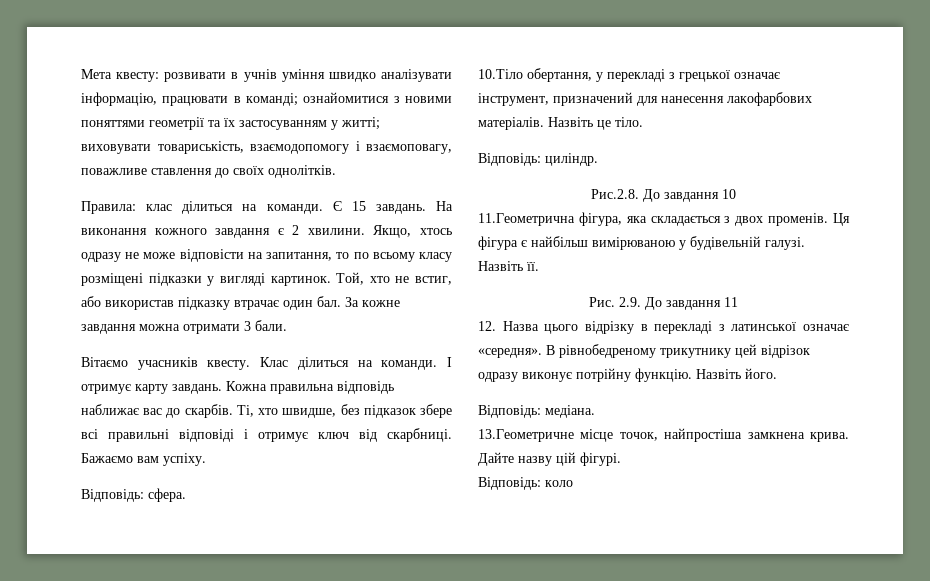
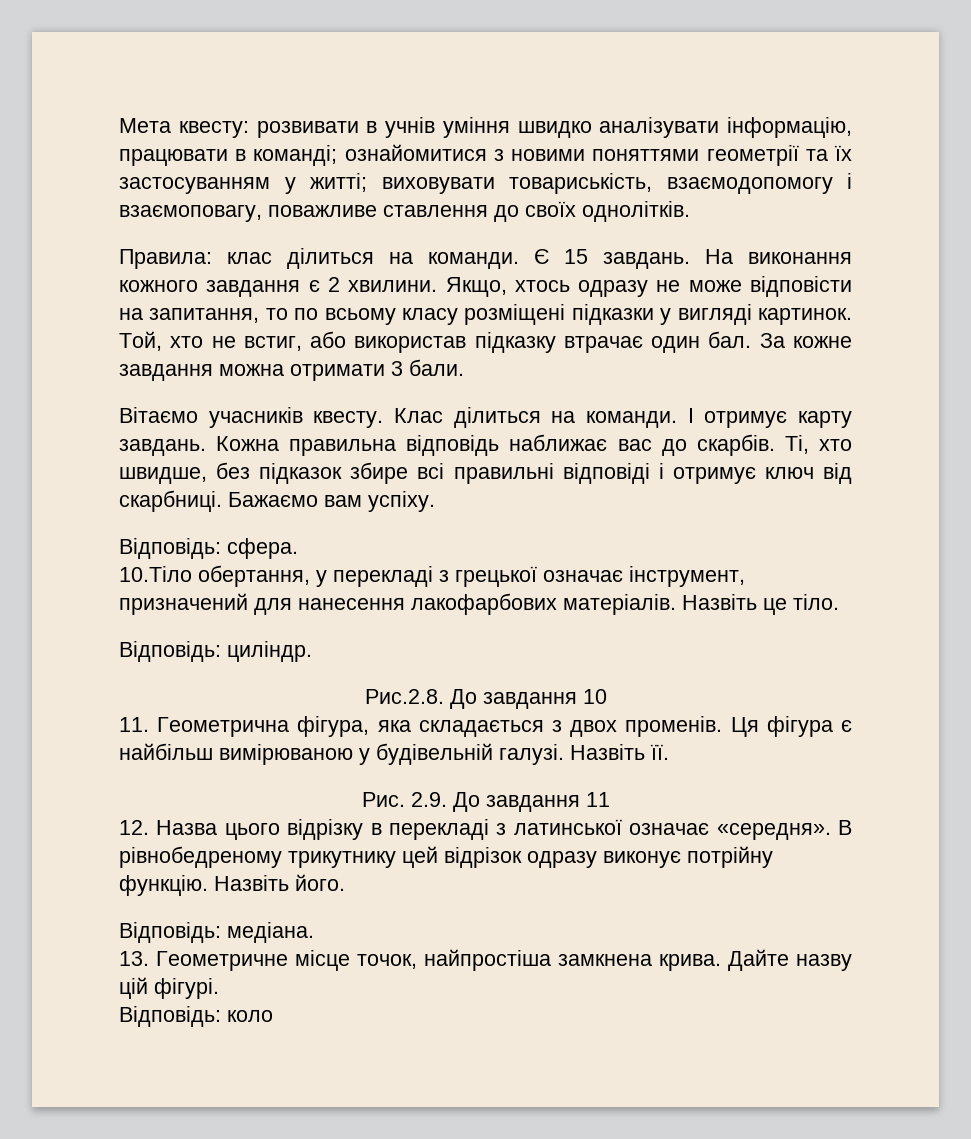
[420,404,453,418] збере -> [350,462,409,484] збире
[478,213,575,226] 11.Геометрична -> [119,717,290,737] 11. Геометрична
[478,429,574,442] 13.Геометричне -> [119,951,288,971] 13. Геометричне

